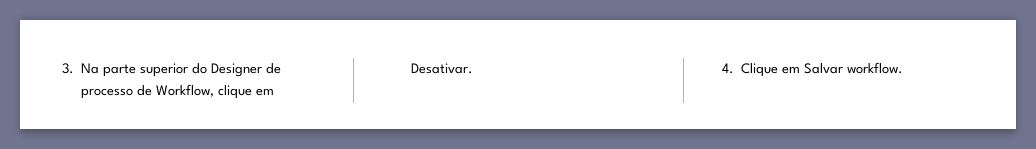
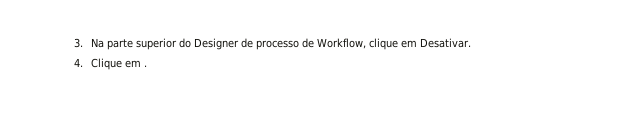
[803,62,903,74] Salvar workflow. -> [144,65,148,67] .

